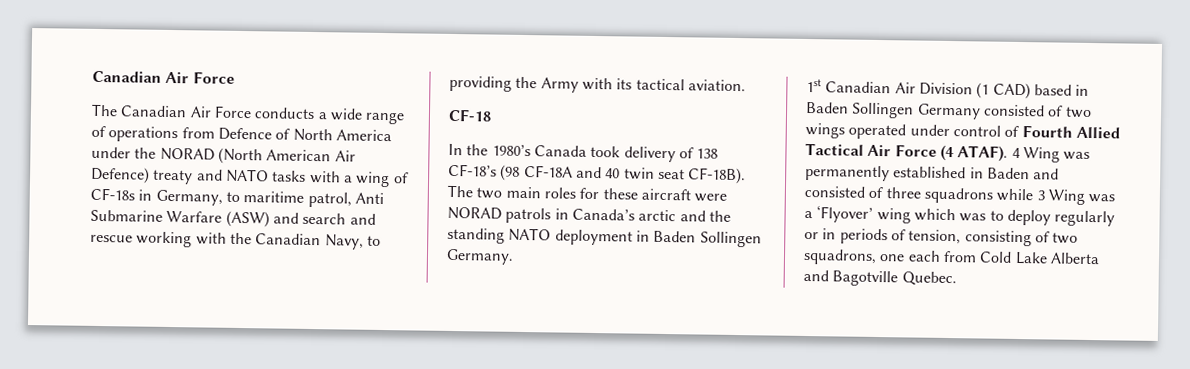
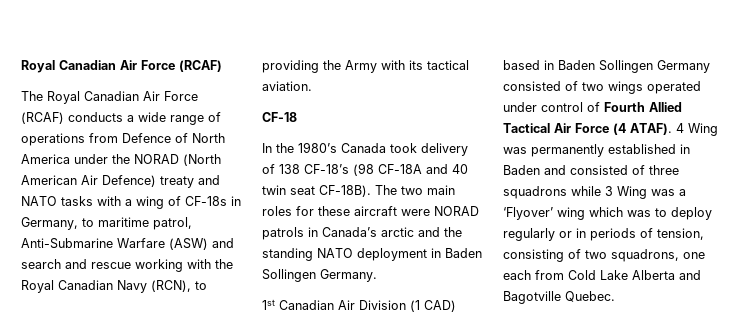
[92,70,235,84] [91,103,252,119] Canadian Air Force // The Canadian Air Force -> [21,60,222,73] [21,91,198,104] [21,112,64,124] Royal Canadian Air Force (RCAF) // The Royal Canadian Air Force (RCAF)
[354,192,384,205] [90,209,163,222] Anti Submarine -> [21,238,113,249] Anti-Submarine
[255,233,364,250] Canadian Navy, -> [21,280,191,293] Royal Canadian Navy (RCN),

